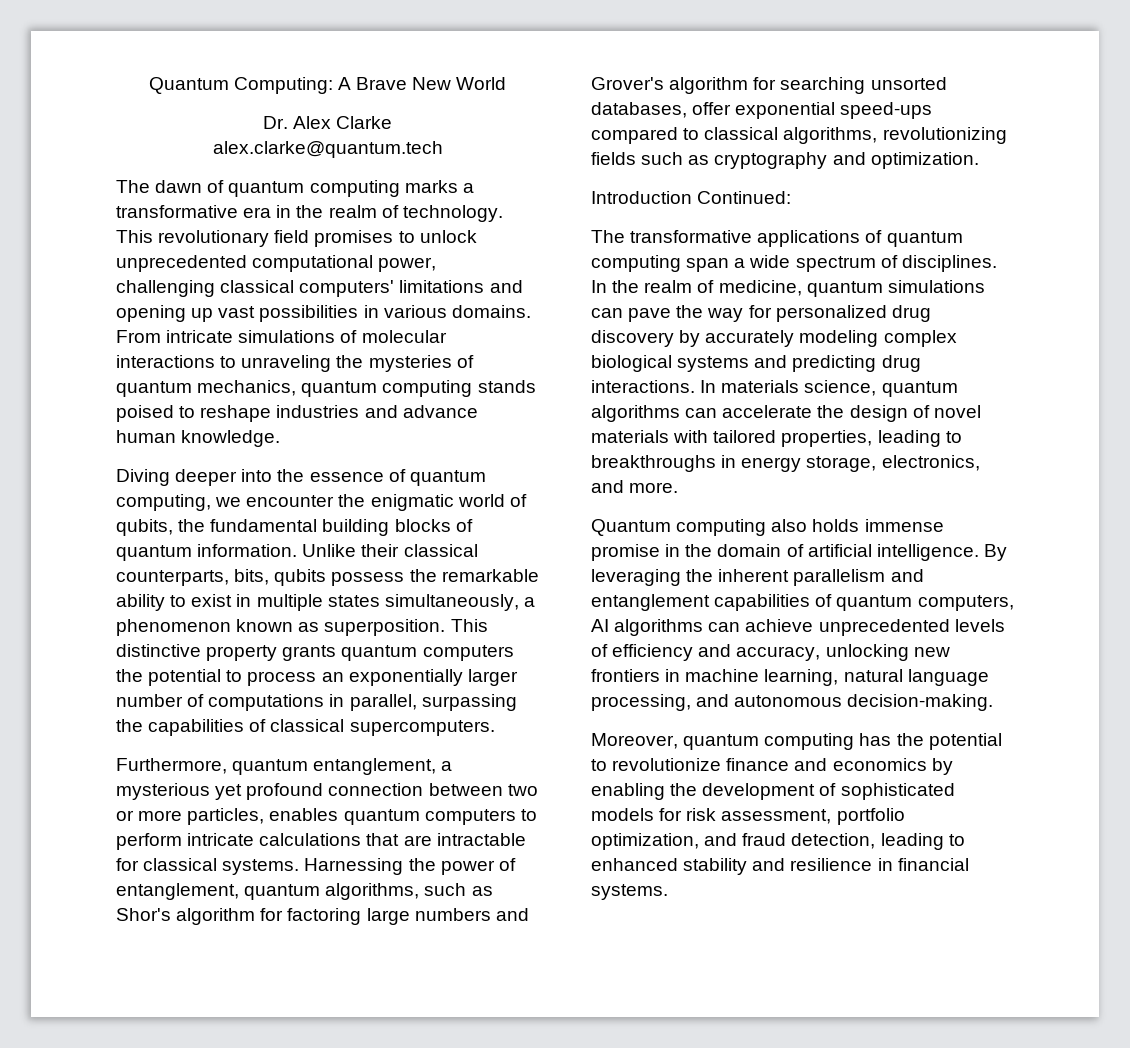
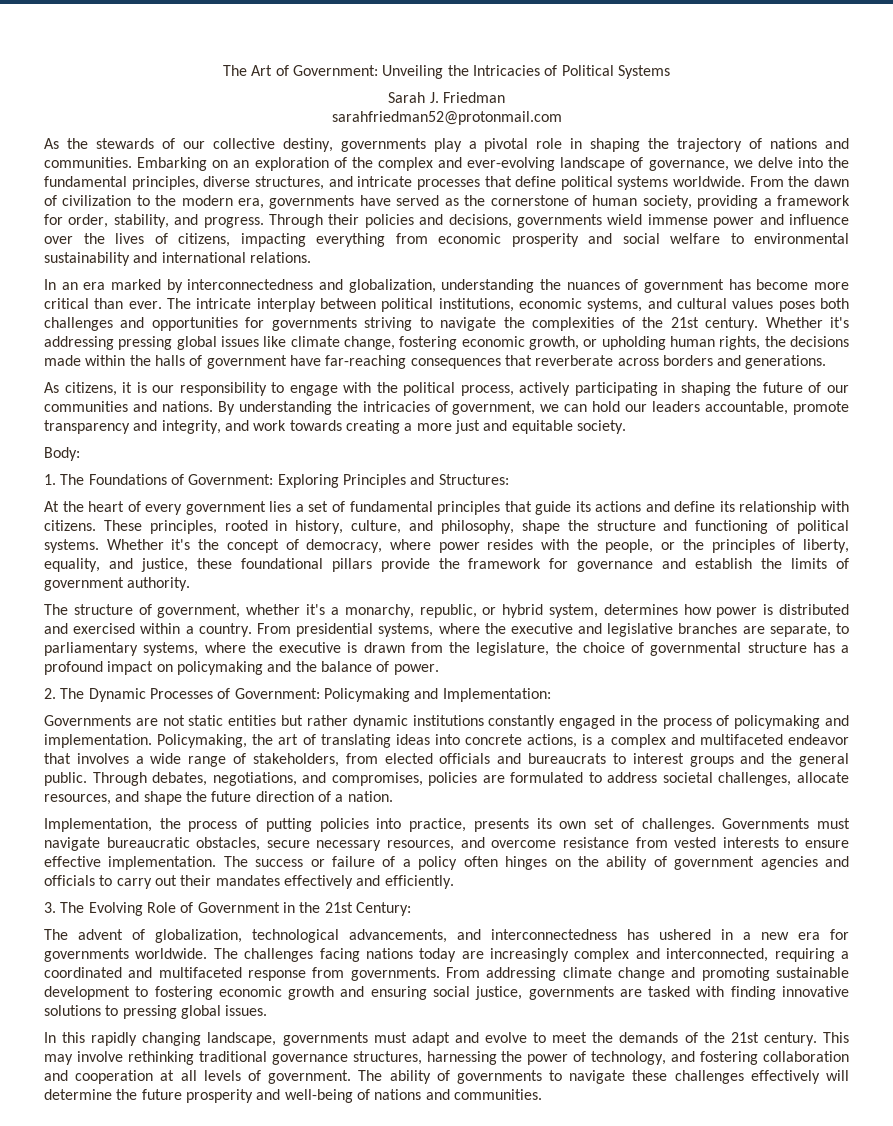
[148,77,507,94] [262,116,393,129] [212,141,443,158] [116,180,474,197] [116,205,503,222] [116,230,477,247] [116,255,437,272] [116,280,523,297] [116,305,531,322] [116,330,447,343] [116,355,474,372] [116,380,536,397] [116,405,478,422] [116,430,281,447] [116,469,486,486] [116,494,527,511] [116,519,473,536] [116,544,478,561] [116,569,539,586] [116,594,535,611] [116,619,488,636] [116,644,514,661] [116,669,518,686] [116,694,517,711] [116,719,495,736] [116,758,453,775] [116,783,538,800] [116,808,537,825] [116,833,526,850] [116,858,516,875] [116,883,493,900] [116,908,529,925] [591,77,947,94] [591,102,933,119] [591,127,1007,144] [591,152,979,169] [591,191,792,204] [591,230,963,247] [591,255,997,272] [591,280,985,297] [591,305,931,322] [591,330,957,347] [591,355,921,372] [591,380,958,397] [591,405,981,422] [591,430,962,447] [591,455,980,472] [591,480,679,493] [591,519,944,536] [591,544,1007,561] [591,569,924,586] [591,594,1014,611] [591,619,1005,636] [591,644,950,661] [591,669,989,686] [591,694,994,711] [591,733,1002,750] [591,758,953,775] [591,783,955,800] [591,808,905,825] [591,833,965,850] [591,858,969,875] [591,884,668,900] Quantum Computing: A Brave New World // Dr. Alex Clarke // alex.clarke@quantum.tech // The dawn of quantum computing marks a transformative era in the realm of technology. This revolutionary field promises to unlock unprecedented computational power, challenging classical computers' limitations and opening up vast possibilities in various domains. From intricate simulations of molecular interactions to unraveling the mysteries of quantum mechanics, quantum computing stands poised to reshape industries and advance human knowledge. // Diving deeper into the essence of quantum computing, we encounter the enigmatic world of qubits, the fundamental building blocks of quantum information. Unlike their classical counterparts, bits, qubits possess the remarkable ability to exist in multiple states simultaneously, a phenomenon known as superposition. This distinctive property grants quantum computers the potential to process an exponentially larger number of computations in parallel, surpassing the capabilities of classical supercomputers. // Furthermore, quantum entanglement, a mysterious yet profound connection between two or more particles, enables quantum computers to perform intricate calculations that are intractable for classical systems. Harnessing the power of entanglement, quantum algorithms, such as Shor's algorithm for factoring large numbers and Grover's algorithm for searching unsorted databases, offer exponential speed-ups compared to classical algorithms, revolutionizing fields such as cryptography and optimization. // Introduction Continued: // The transformative applications of quantum computing span a wide spectrum of disciplines. In the realm of medicine, quantum simulations can pave the way for personalized drug discovery by accurately modeling complex biological systems and predicting drug interactions. In materials science, quantum algorithms can accelerate the design of novel materials with tailored properties, leading to breakthroughs in energy storage, electronics, and more. // Quantum computing also holds immense promise in the domain of artificial intelligence. By leveraging the inherent parallelism and entanglement capabilities of quantum computers, AI algorithms can achieve unprecedented levels of efficiency and accuracy, unlocking new frontiers in machine learning, natural language processing, and autonomous decision-making. // Moreover, quantum computing has the potential to revolutionize finance and economics by enabling the development of sophisticated models for risk assessment, portfolio optimization, and fraud detection, leading to enhanced stability and resilience in financial systems. -> [223,65,670,79] [388,92,505,103] [331,111,562,125] [44,138,850,152] [44,157,849,171] [44,176,849,190] [44,195,850,209] [44,214,849,228] [44,233,849,247] [44,252,311,266] [44,279,849,293] [44,298,850,312] [44,317,850,331] [44,336,850,350] [44,355,827,369] [44,382,849,396] [44,401,850,415] [44,420,626,434] [44,447,80,461] [44,474,509,488] [44,501,849,515] [44,520,850,534] [44,539,850,553] [44,558,850,572] [44,577,191,591] [44,604,849,618] [44,623,849,637] [44,642,849,656] [44,661,439,675] [44,688,551,702] [44,715,849,729] [44,734,849,748] [44,753,850,767] [44,772,850,786] [44,791,393,805] [44,818,851,832] [44,837,850,851] [44,856,849,870] [44,875,454,889] [44,902,411,916] [44,929,849,943] [44,948,849,962] [44,967,850,981] [44,986,850,1000] [44,1005,268,1019] [44,1032,849,1046] [44,1051,849,1065] [44,1070,849,1084] [44,1089,542,1103] The Art of Government: Unveiling the Intricacies of Political Systems // Sarah J. Friedman // sarahfriedman52@protonmail.com // As the stewards of our collective destiny, governments play a pivotal role in shaping the trajectory of nations and communities. Embarking on an exploration of the complex and ever-evolving landscape of governance, we delve into the fundamental principles, diverse structures, and intricate processes that define political systems worldwide. From the dawn of civilization to the modern era, governments have served as the cornerstone of human society, providing a framework for order, stability, and progress. Through their policies and decisions, governments wield immense power and influence over the lives of citizens, impacting everything from economic prosperity and social welfare to environmental sustainability and international relations. // In an era marked by interconnectedness and globalization, understanding the nuances of government has become more critical than ever. The intricate interplay between political institutions, economic systems, and cultural values poses both challenges and opportunities for governments striving to navigate the complexities of the 21st century. Whether it's addressing pressing global issues like climate change, fostering economic growth, or upholding human rights, the decisions made within the halls of government have far-reaching consequences that reverberate across borders and generations. // As citizens, it is our responsibility to engage with the political process, actively participating in shaping the future of our communities and nations. By understanding the intricacies of government, we can hold our leaders accountable, promote transparency and integrity, and work towards creating a more just and equitable society. // Body: // 1. The Foundations of Government: Exploring Principles and Structures: // At the heart of every government lies a set of fundamental principles that guide its actions and define its relationship with citizens. These principles, rooted in history, culture, and philosophy, shape the structure and functioning of political systems. Whether it's the concept of democracy, where power resides with the people, or the principles of liberty, equality, and justice, these foundational pillars provide the framework for governance and establish the limits of government authority. // The structure of government, whether it's a monarchy, republic, or hybrid system, determines how power is distributed and exercised within a country. From presidential systems, where the executive and legislative branches are separate, to parliamentary systems, where the executive is drawn from the legislature, the choice of governmental structure has a profound impact on policymaking and the balance of power. // 2. The Dynamic Processes of Government: Policymaking and Implementation: // Governments are not static entities but rather dynamic institutions constantly engaged in the process of policymaking and implementation. Policymaking, the art of translating ideas into concrete actions, is a complex and multifaceted endeavor that involves a wide range of stakeholders, from elected officials and bureaucrats to interest groups and the general public. Through debates, negotiations, and compromises, policies are formulated to address societal challenges, allocate resources, and shape the future direction of a nation. // Implementation, the process of putting policies into practice, presents its own set of challenges. Governments must navigate bureaucratic obstacles, secure necessary resources, and overcome resistance from vested interests to ensure effective implementation. The success or failure of a policy often hinges on the ability of government agencies and officials to carry out their mandates effectively and efficiently. // 3. The Evolving Role of Government in the 21st Century: // The advent of globalization, technological advancements, and interconnectedness has ushered in a new era for governments worldwide. The challenges facing nations today are increasingly complex and interconnected, requiring a coordinated and multifaceted response from governments. From addressing climate change and promoting sustainable development to fostering economic growth and ensuring social justice, governments are tasked with finding innovative solutions to pressing global issues. // In this rapidly changing landscape, governments must adapt and evolve to meet the demands of the 21st century. This may involve rethinking traditional governance structures, harnessing the power of technology, and fostering collaboration and cooperation at all levels of government. The ability of governments to navigate these challenges effectively will determine the future prosperity and well-being of nations and communities.

